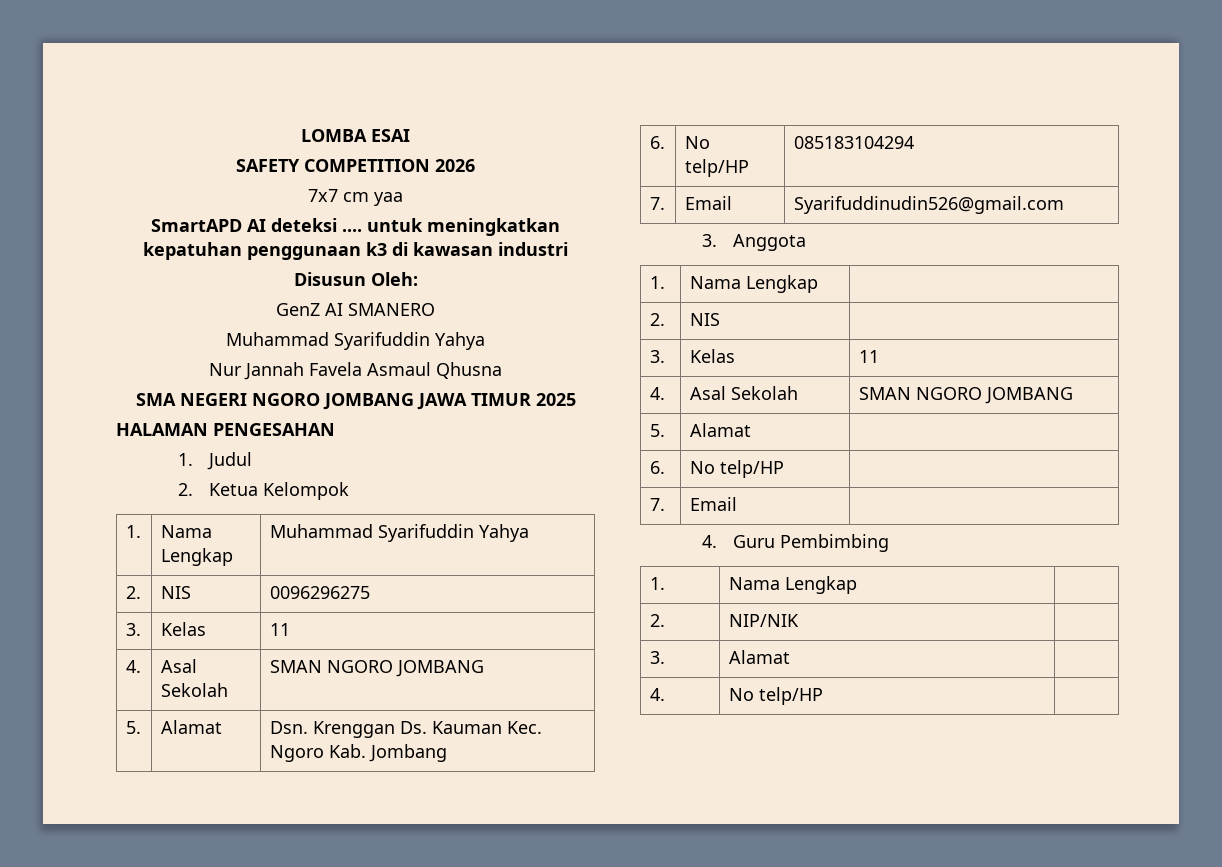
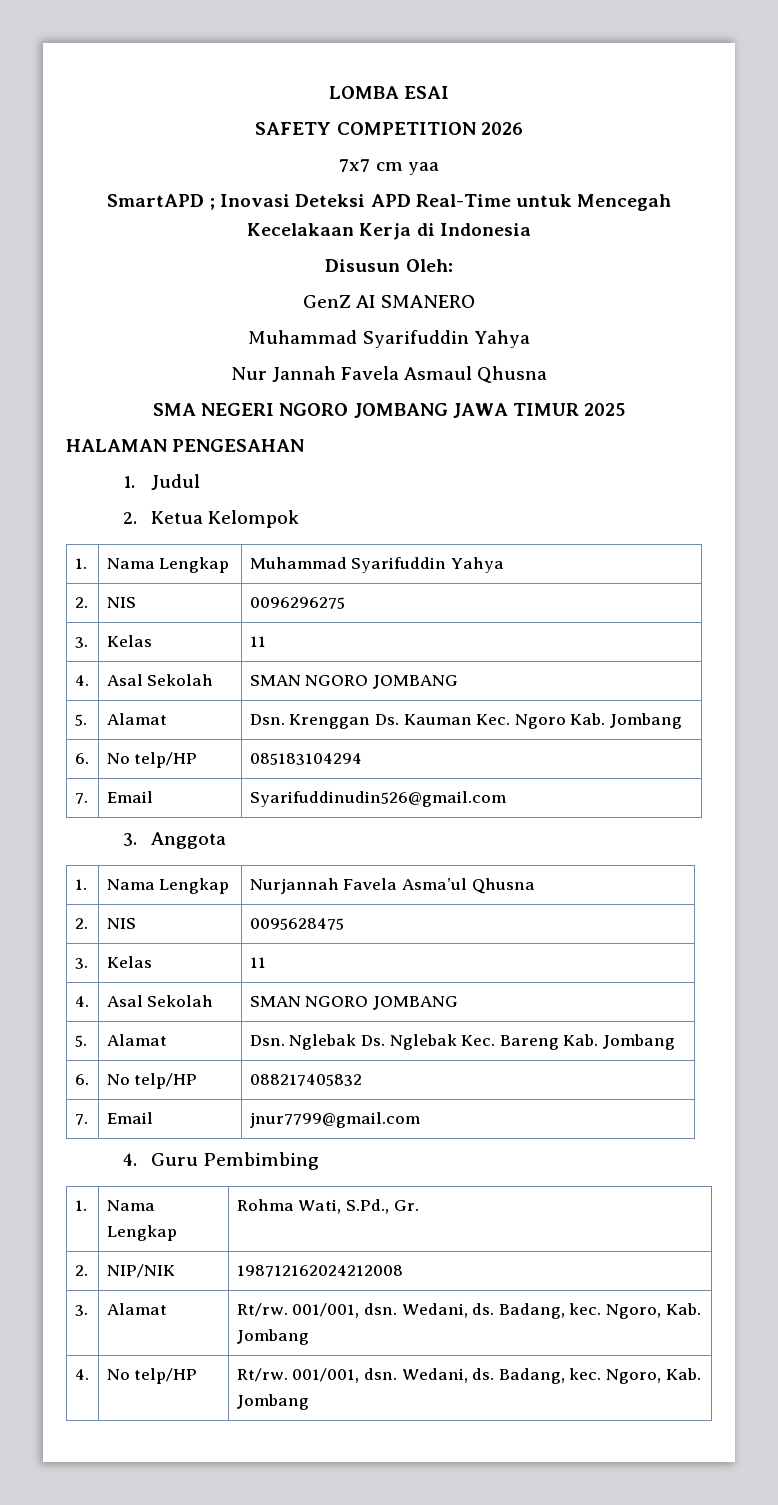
[247,218,560,236] [143,242,568,260] AI deteksi .... untuk meningkatkan kepatuhan penggunaan k3 di kawasan industri -> [209,194,671,211] [247,223,531,240] ; Inovasi Deteksi APD Real-Time untuk Mencegah Kecelakaan Kerja di Indonesia
[649,313,665,326] [689,313,720,326] // 2. | NIS | -> [249,878,535,894] [74,918,88,929] [106,918,136,929] [249,918,344,930] Nurjannah Favela Asma’ul Qhusna // 2. | NIS | 0095628475
[649,461,665,474] [689,460,784,478] [649,498,665,511] [689,497,737,511] // 6. | No telp/HP | // 7. | Email | -> [249,1034,675,1050] [74,1074,89,1085] [106,1073,198,1089] [249,1074,362,1086] [74,1114,88,1125] [106,1112,153,1124] [249,1112,420,1128] Dsn. Nglebak Ds. Nglebak Kec. Bareng Kab. Jombang // 6. | No telp/HP | 088217405832 // 7. | Email | jnur7799@gmail.com
(857, 585) none -> [236,1199,419,1214] Rohma Wati, S.Pd., Gr.
(799, 620) none -> [236,1265,403,1277] 198712162024212008
[649,688,665,701] [728,687,823,705] // 4. | No telp/HP | -> [236,1303,701,1319] [236,1329,309,1345] [74,1369,89,1380] [106,1368,198,1384] [236,1368,701,1384] [236,1394,309,1410] Rt/rw. 001/001, dsn. Wedani, ds. Badang, kec. Ngoro, Kab. Jombang // 4. | No telp/HP | Rt/rw. 001/001, dsn. Wedani, ds. Badang, kec. Ngoro, Kab. Jombang

